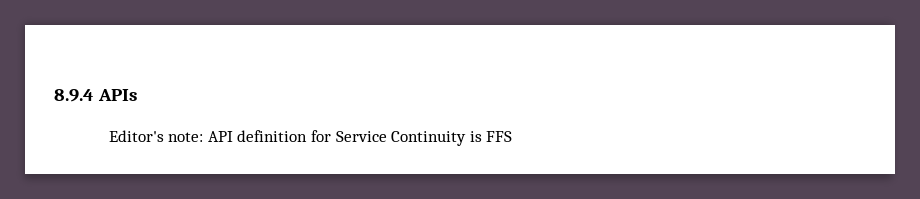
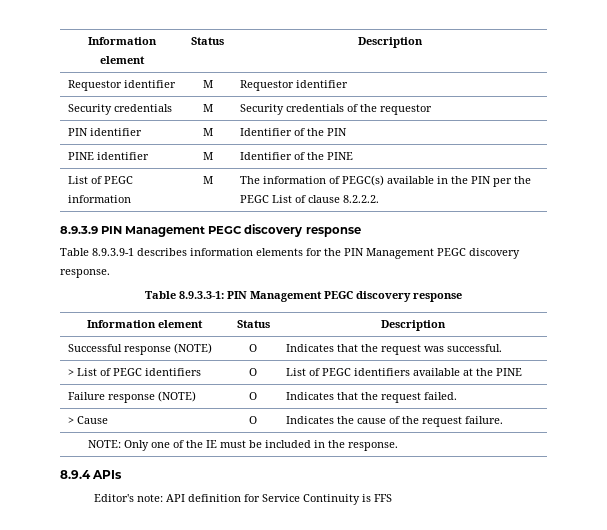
(54, 95) none -> [87,37,157,45] [99,56,145,64] [191,37,224,45] [357,37,423,48] [67,80,176,91] [202,80,213,88] [239,80,348,91] [67,104,172,115] [202,104,213,112] [239,104,432,115] [67,128,142,136] [202,128,213,136] [239,128,347,136] [67,152,149,160] [202,152,213,160] [239,152,353,160] [67,176,133,184] [67,195,131,203] [202,176,213,184] [239,175,531,187] [239,195,379,203] [60,224,361,237] [60,248,520,259] [60,269,110,278] [145,291,462,302] [86,320,203,328] [236,320,270,328] [380,320,446,331] [67,343,212,355] [249,344,257,352] [285,344,502,355] [67,368,201,376] [249,368,257,376] [285,368,522,376] [67,391,196,403] [249,392,257,400] [285,392,457,403] [67,416,108,424] [249,416,257,424] [285,416,503,427] [88,440,399,451] Information element | Status | Description // Requestor identifier | M | Requestor identifier // Security credentials | M | Security credentials of the requestor // PIN identifier | M | Identifier of the PIN // PINE identifier | M | Identifier of the PINE // List of PEGC information | M | The information of PEGC(s) available in the PIN per the PEGC List of clause 8.2.2.2. // 8.9.3.9 PIN Management PEGC discovery response // Table 8.9.3.9-1 describes information elements for the PIN Management PEGC discovery response. // Table 8.9.3.3-1: PIN Management PEGC discovery response // Information element | Status | Description // Successful response (NOTE) | O | Indicates that the request was successful. // > List of PEGC identifiers | O | List of PEGC identifiers available at the PINE // Failure response (NOTE) | O | Indicates that the request failed. // > Cause | O | Indicates the cause of the request failure. // NOTE: Only one of the IE must be included in the response. //

